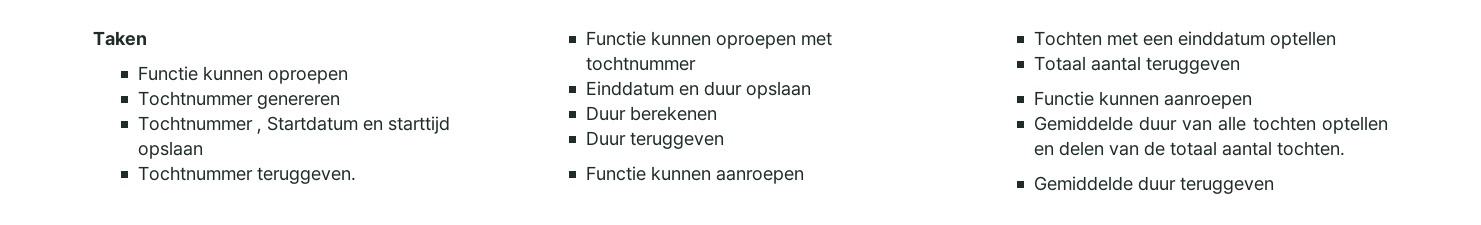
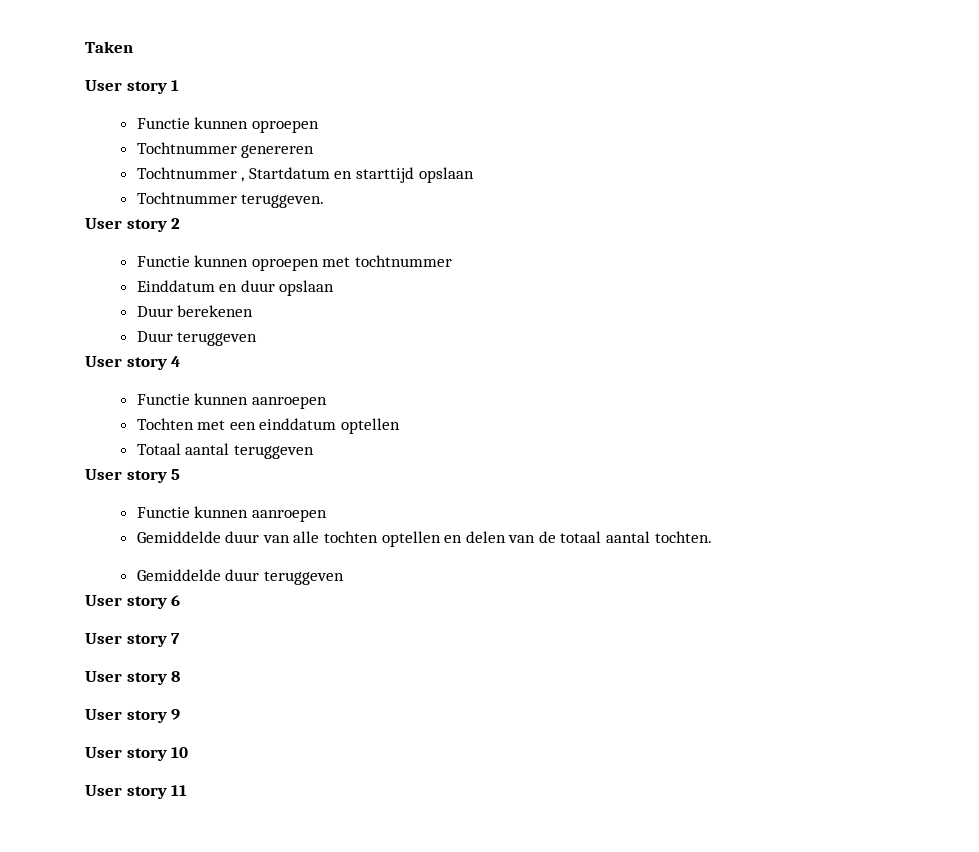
(147, 38) none -> [85,80,180,94] // User story 1
(356, 175) none -> [85,218,181,232] // User story 2
(724, 140) none -> [85,356,181,370] // User story 4
(1240, 65) none -> [85,469,181,483] // User story 5
(1274, 185) none -> [85,595,181,609] [85,633,181,647] [85,671,181,685] [85,709,181,723] [85,747,189,761] [85,785,188,799] // User story 6 // User story 7 // User story 8 // User story 9 // User story 10 // User story 11

